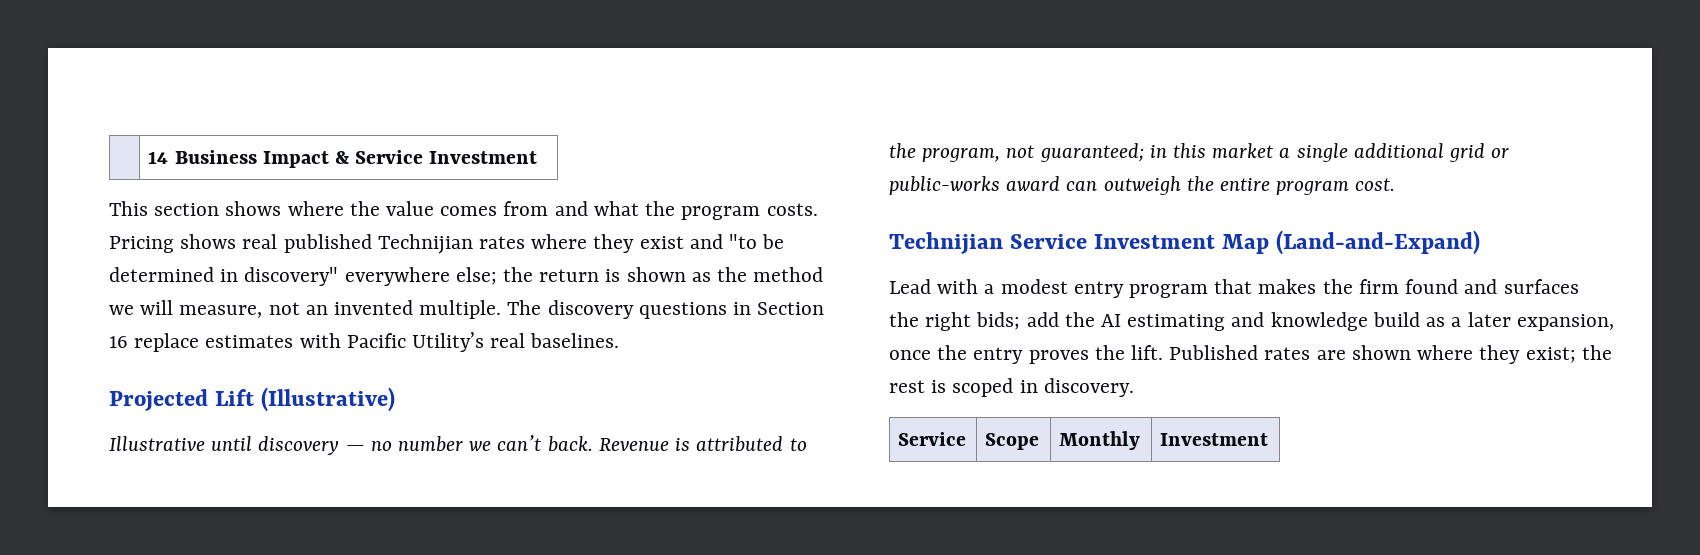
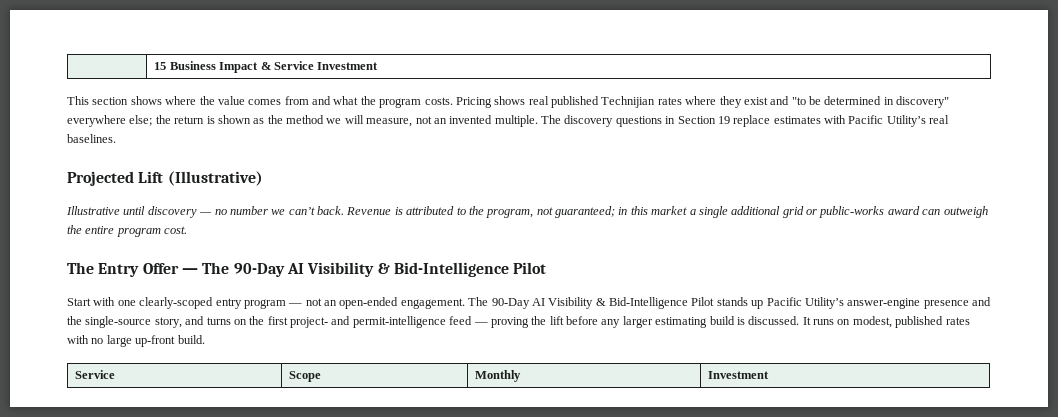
[148,151,169,164] | 14 -> [154,62,167,70] | 15
[109,336,128,348] 16 -> [717,116,730,124] 19
[889,230,1480,255] [889,279,1579,298] [889,312,1614,331] [889,345,1612,364] [889,378,1134,397] Technijian Service Investment Map (Land-and-Expand) // Lead with a modest entry program that makes the firm found and surfaces the right bids; add the AI estimating and knowledge build as a later expansion, once the entry proves the lift. Published rates are shown where they exist; the rest is scoped in discovery. -> [67,262,547,277] [67,297,991,309] [67,316,970,328] [67,335,205,347] The Entry Offer — The 90-Day AI Visibility & Bid-Intelligence Pilot // Start with one clearly-scoped entry program — not an open-ended engagement. The 90-Day AI Visibility & Bid-Intelligence Pilot stands up Pacific Utility’s answer-engine presence and the single-source story, and turns on the first project- and permit-intelligence feed — proving the lift before any larger estimating build is discussed. It runs on modest, published rates with no large up-front build.

